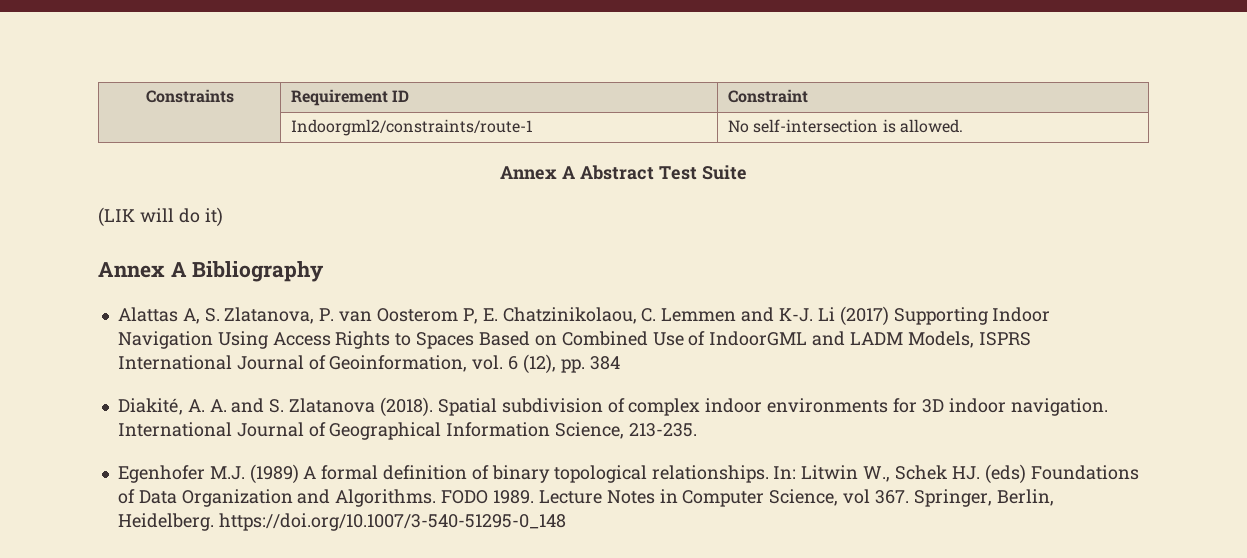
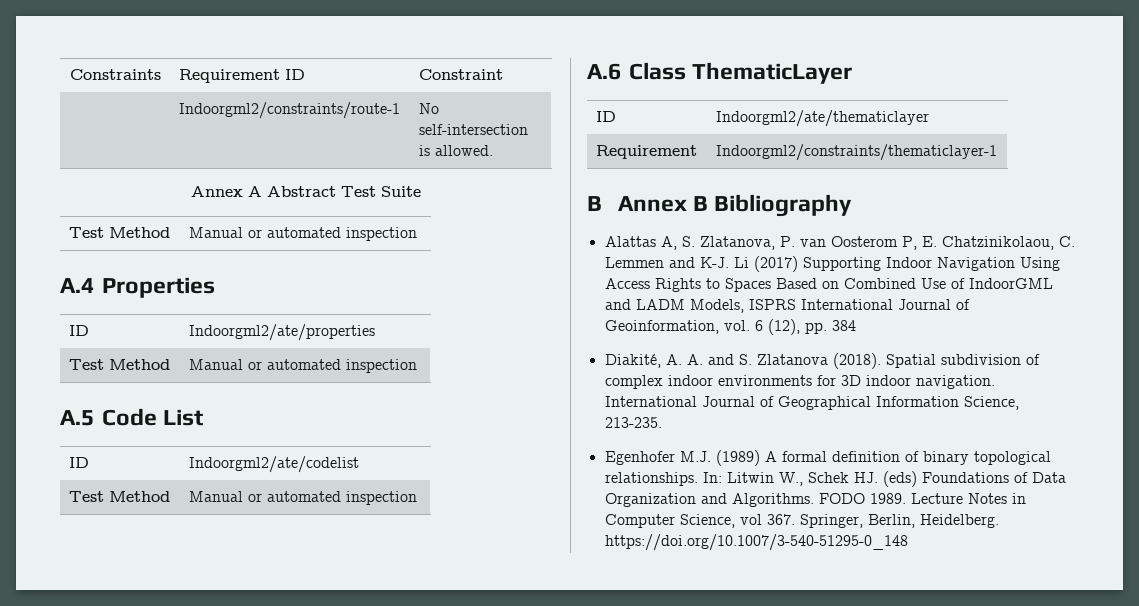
[98,207,223,227] [98,262,187,278] // (LIK will do it) // Annex A -> [69,227,171,238] [189,227,418,241] [60,277,215,298] [69,325,90,336] [189,324,376,341] [69,359,171,370] [189,359,418,373] [60,408,204,426] [69,457,90,468] [189,456,360,473] [69,491,171,502] [189,491,418,505] [587,62,853,84] [596,111,617,122] [716,110,930,127] [596,145,698,159] [716,144,998,161] [587,196,708,212] // Test Method | Manual or automated inspection // A.4 Properties // ID | Indoorgml2/ate/properties // Test Method | Manual or automated inspection // A.5 Code List // ID | Indoorgml2/ate/codelist // Test Method | Manual or automated inspection // A.6 Class ThematicLayer // ID | Indoorgml2/ate/thematiclayer // Requirement | Indoorgml2/constraints/thematiclayer-1 // B Annex B

